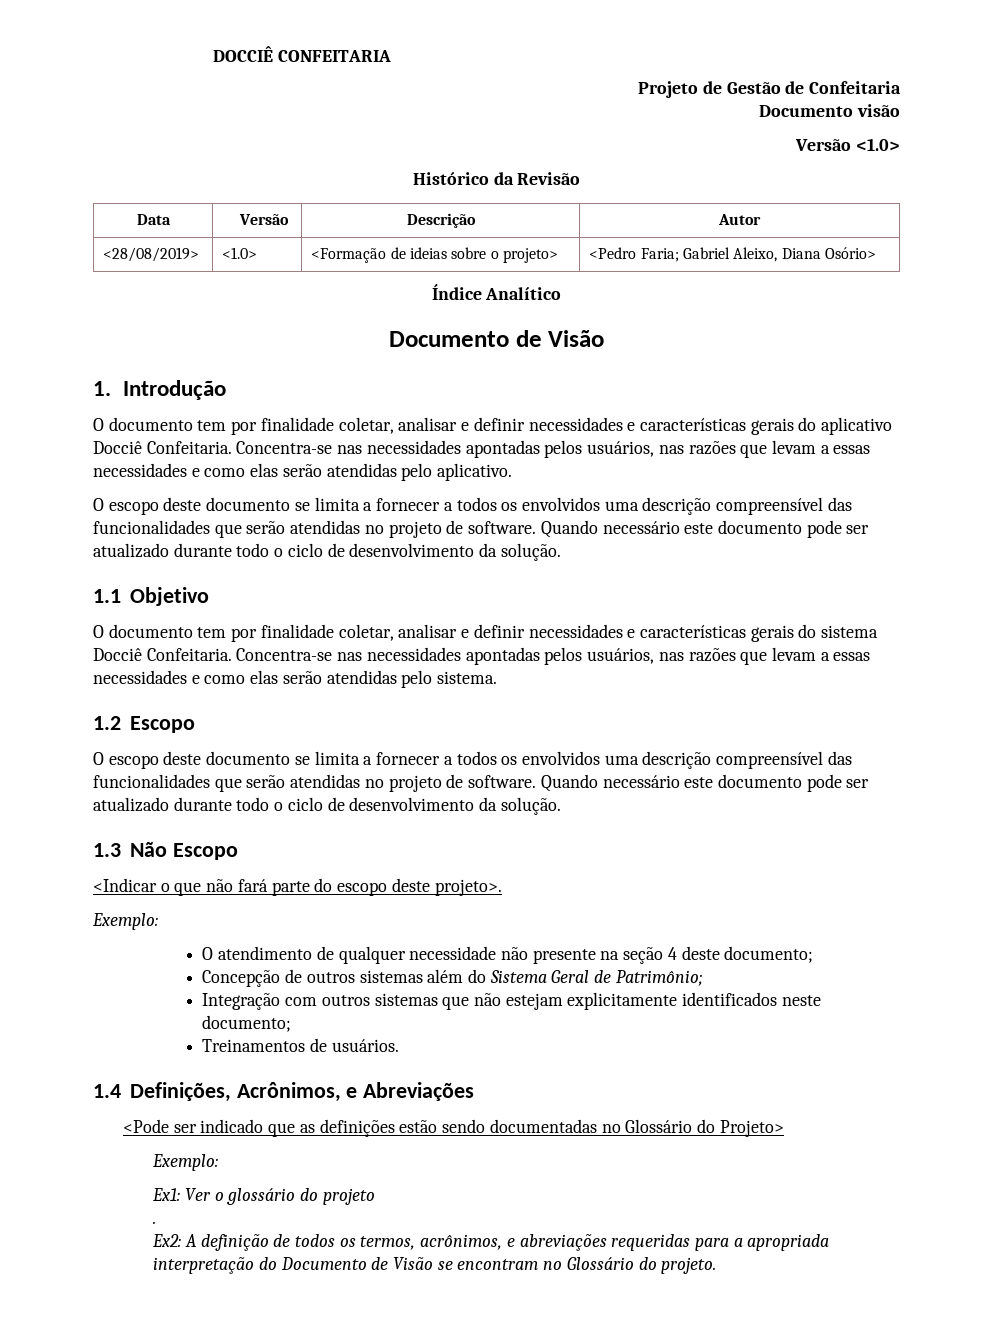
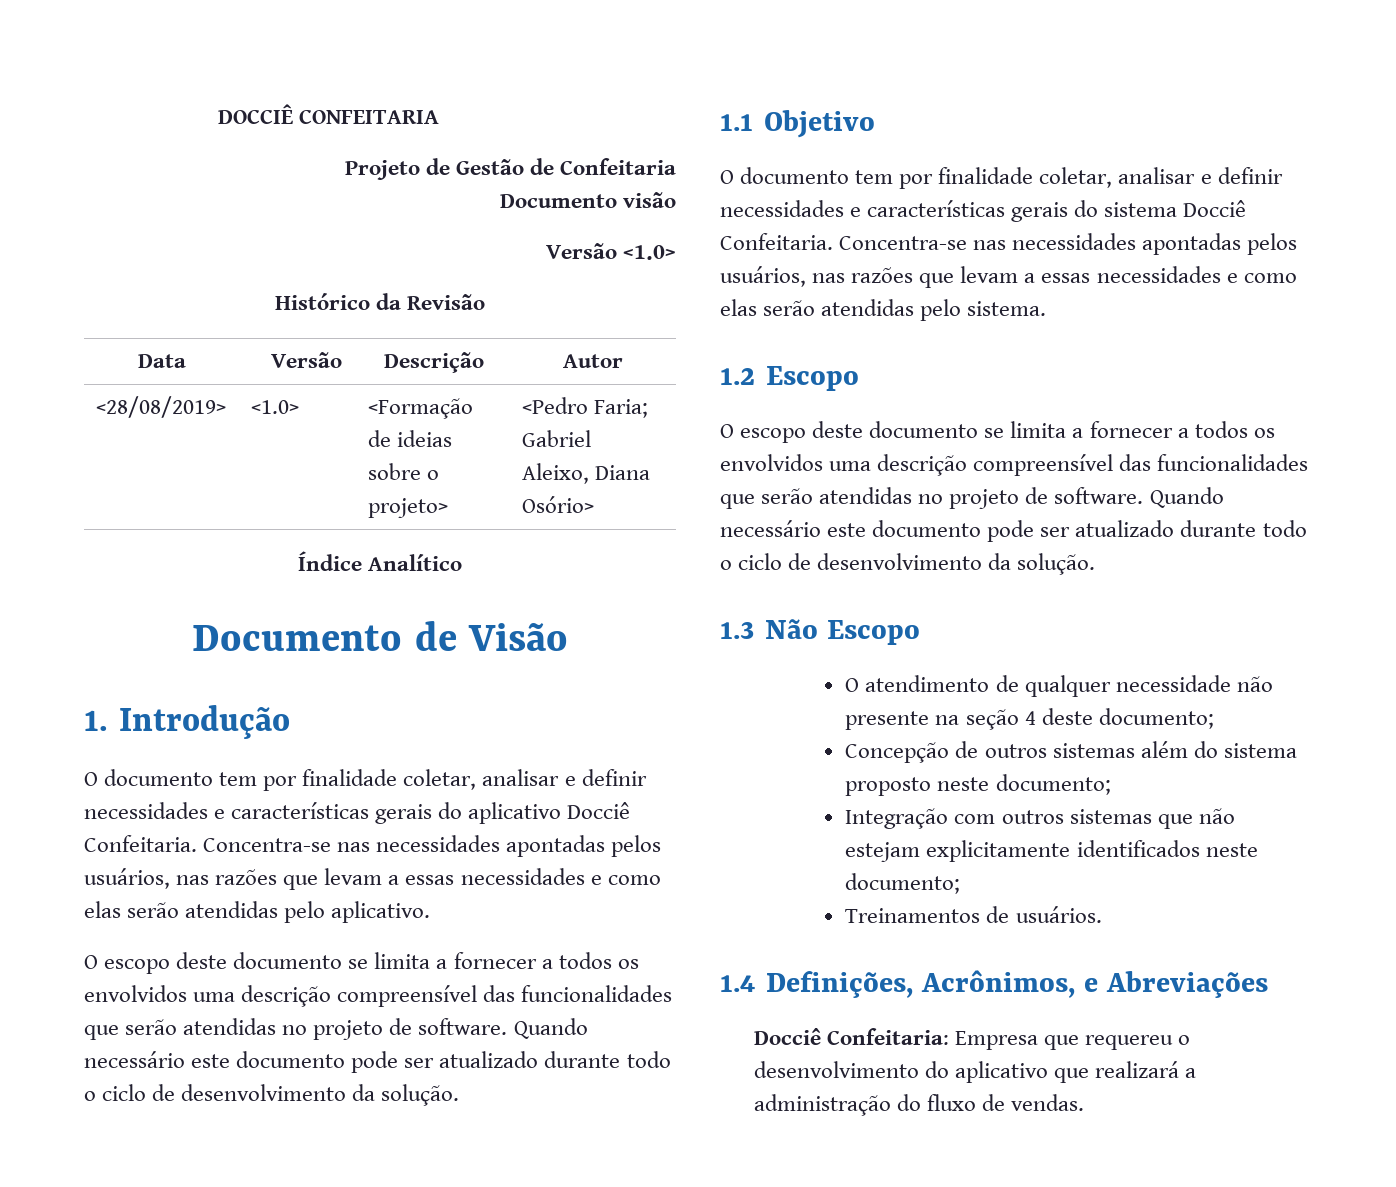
[93,878,502,896] [92,913,158,930] // <Indicar o que não fará parte do escopo deste projeto>. // Exemplo: -> (921, 632) none
[489,970,703,986] Sistema Geral de Patrimônio; -> [1223,743,1297,758] [845,774,1111,796] sistema proposto neste documento;
[123,1119,784,1137] [152,1154,219,1171] [152,1188,375,1205] [153,1221,157,1224] [152,1233,830,1251] [153,1256,717,1274] <Pode ser indicado que as definições estão sendo documentadas no Glossário do Projeto> // Exemplo: // Ex1: Ver o glossário do projeto // . // Ex2: A definição de todos os termos, acrônimos, e abreviações requeridas para a apropriada interpretação do Documento de Visão se encontram no Glossário do projeto. -> [753,1028,1190,1050] [753,1061,1196,1083] [753,1094,1084,1116] Docciê Confeitaria: Empresa que requereu o desenvolvimento do aplicativo que realizará a administração do fluxo de vendas.

